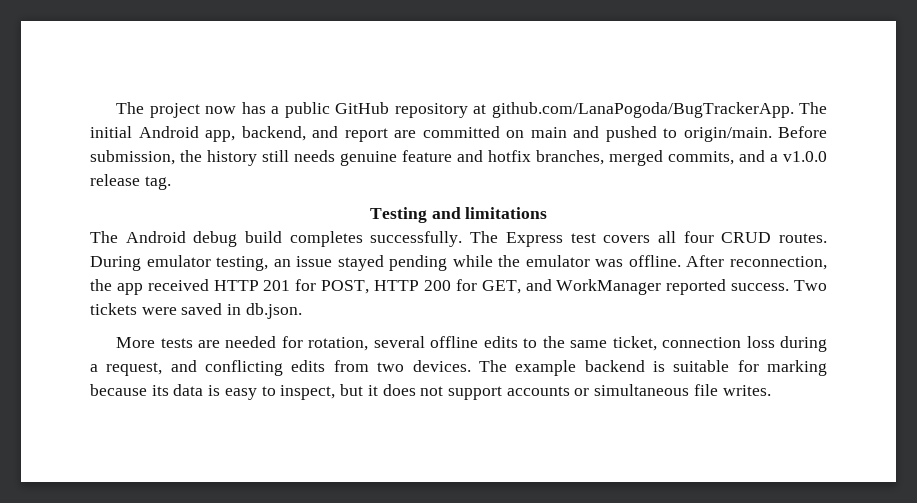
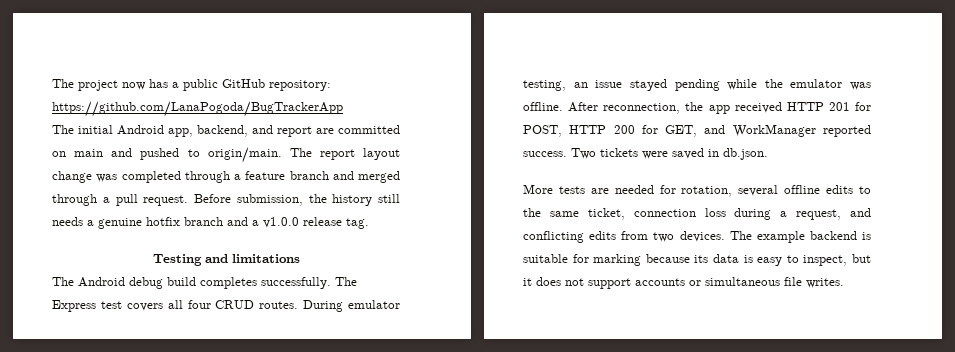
[394,102,794,118] repository at github.com/LanaPogoda/BugTrackerApp. -> [269,80,331,91] [52,101,343,117] repository: https://github.com/LanaPogoda/BugTrackerApp //
(772, 134) none -> [289,148,400,160] [52,171,400,183] [52,194,189,206] The report layout change was completed through a feature branch and merged through a pull request.
[340,150,734,166] genuine feature and hotfix branches, merged commits, -> [87,217,223,229] a genuine hotfix branch

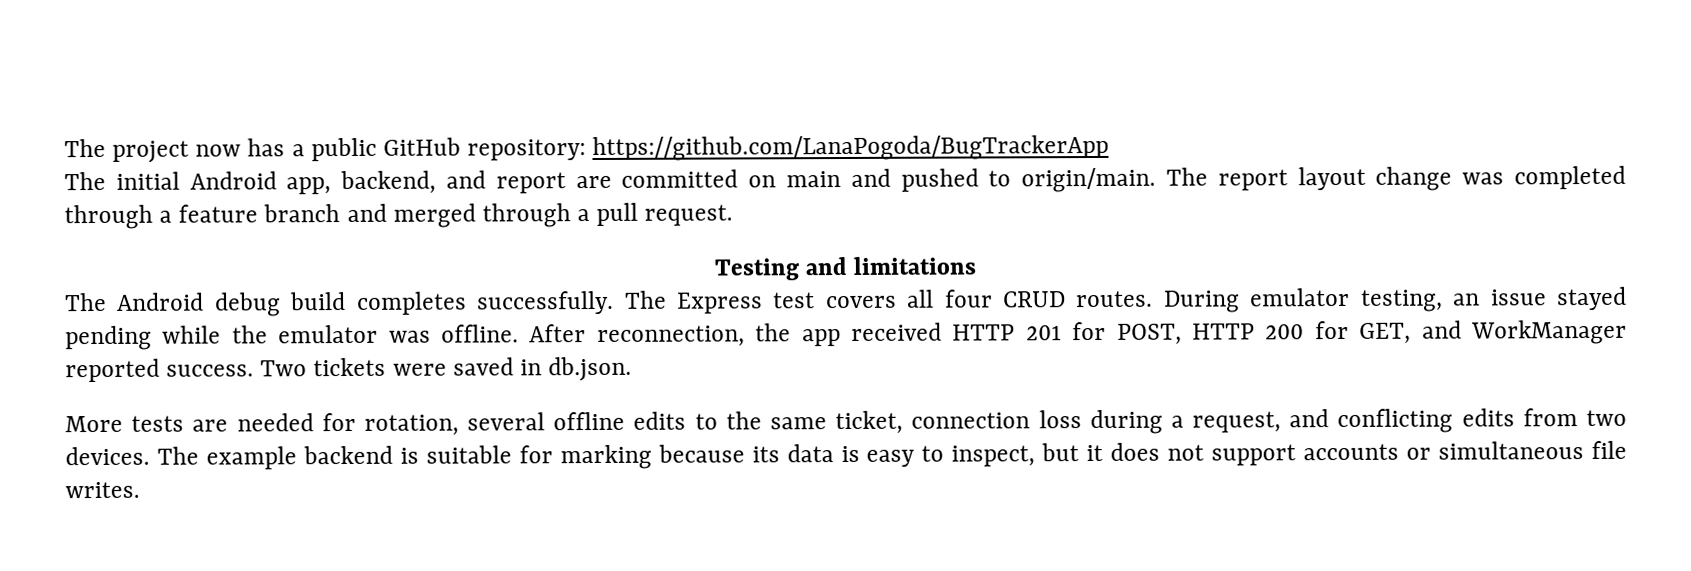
[194,194,400,206] [52,217,369,229] Before submission, the history still needs a genuine hotfix branch and a v1.0.0 release tag. -> (734, 215) none

